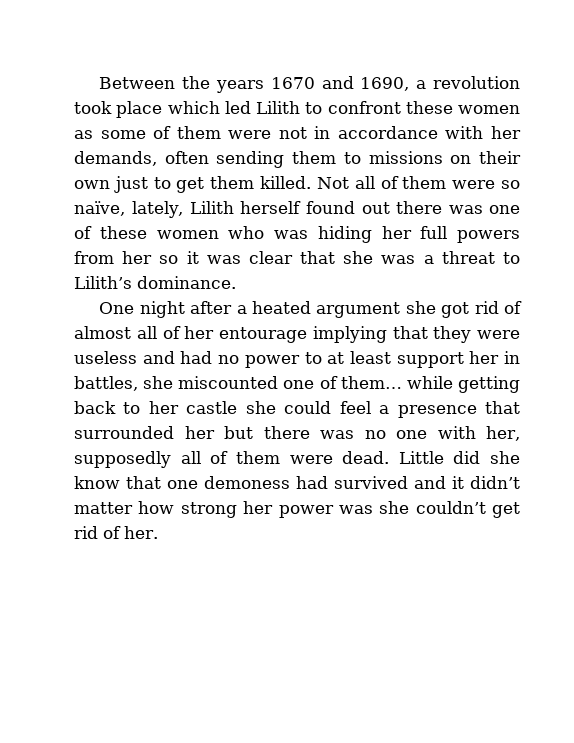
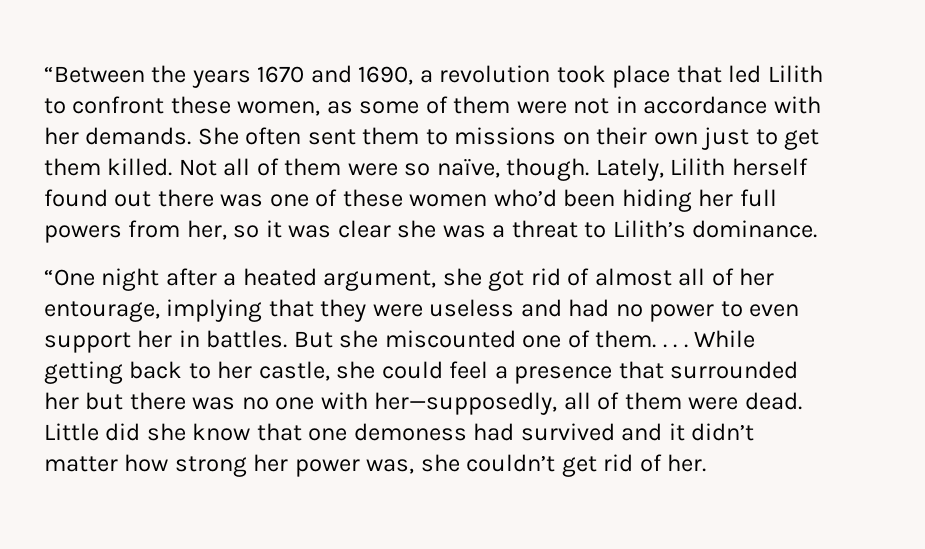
[99,77,176,89] Between -> [44,66,145,83] “Between
[167,101,220,114] which -> [676,65,722,83] that
[458,105,520,114] women -> [237,101,321,116] women,
[74,151,285,168] demands, often sending -> [85,127,356,145] demands. She often sent
[131,201,184,218] lately, -> [506,158,664,181] though. Lately,
[228,226,308,239] who was -> [493,189,616,207] who’d been
[122,251,153,264] her -> [186,220,227,240] her,
[300,251,336,264] that -> (391, 229) none
[99,302,135,314] One -> [44,269,95,286] “One
[316,302,401,318] argument -> [323,270,437,291] argument,
[219,327,307,343] entourage -> [44,301,160,322] entourage,
[327,351,391,364] at least -> [749,304,800,317] even
[74,376,138,391] battles, -> [206,330,333,348] battles. But
[340,376,453,389] them… while -> [595,330,756,348] them. . . . While
[186,401,238,414] castle -> [258,361,330,381] castle,
[486,426,521,441] [74,451,171,468] her, supposedly -> [374,392,558,415] her—supposedly,
[338,505,373,514] was -> [366,459,415,474] was,

